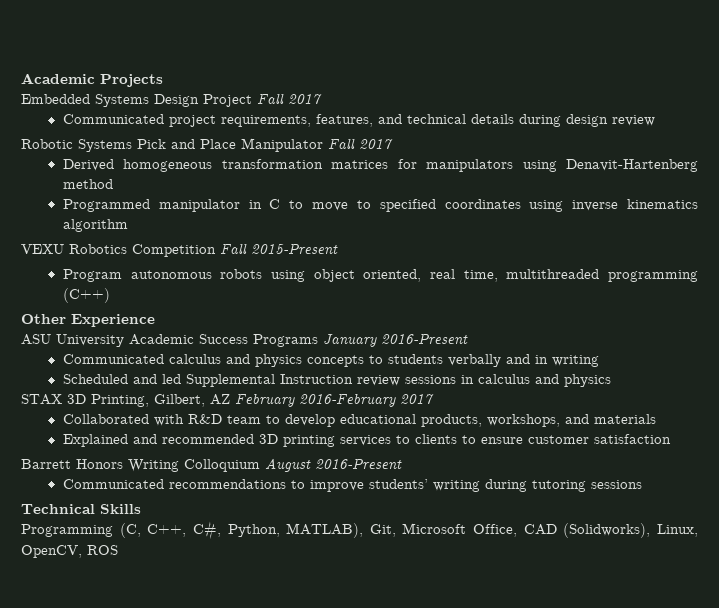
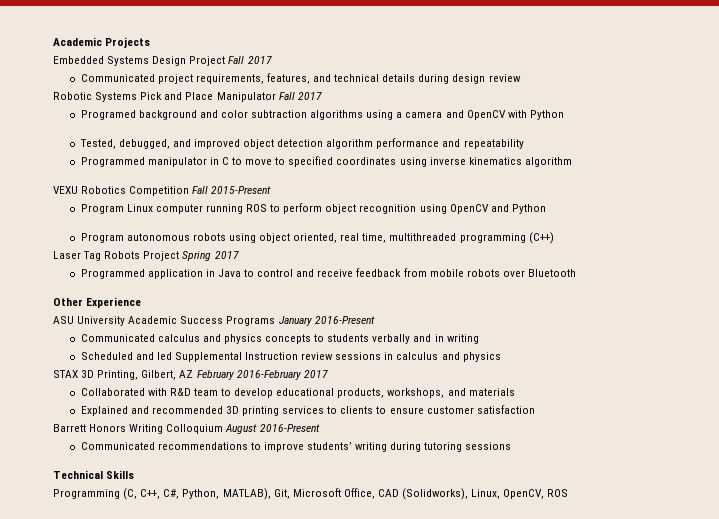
[62,159,699,172] [62,179,113,189] Derived homogeneous transformation matrices for manipulators using Denavit-Hartenberg method -> [80,110,564,120] [79,138,524,149] Programed background and color subtraction algorithms using a camera and OpenCV with Python // Tested, debugged, and improved object detection algorithm performance and repeatability
(338, 249) none -> [80,203,546,214] // Program Linux computer running ROS to perform object recognition using OpenCV and Python
(110, 295) none -> [53,251,239,261] [80,268,576,279] // Laser Tag Robots Project Spring 2017 // Programmed application in Java to control and receive feedback from mobile robots over Bluetooth

